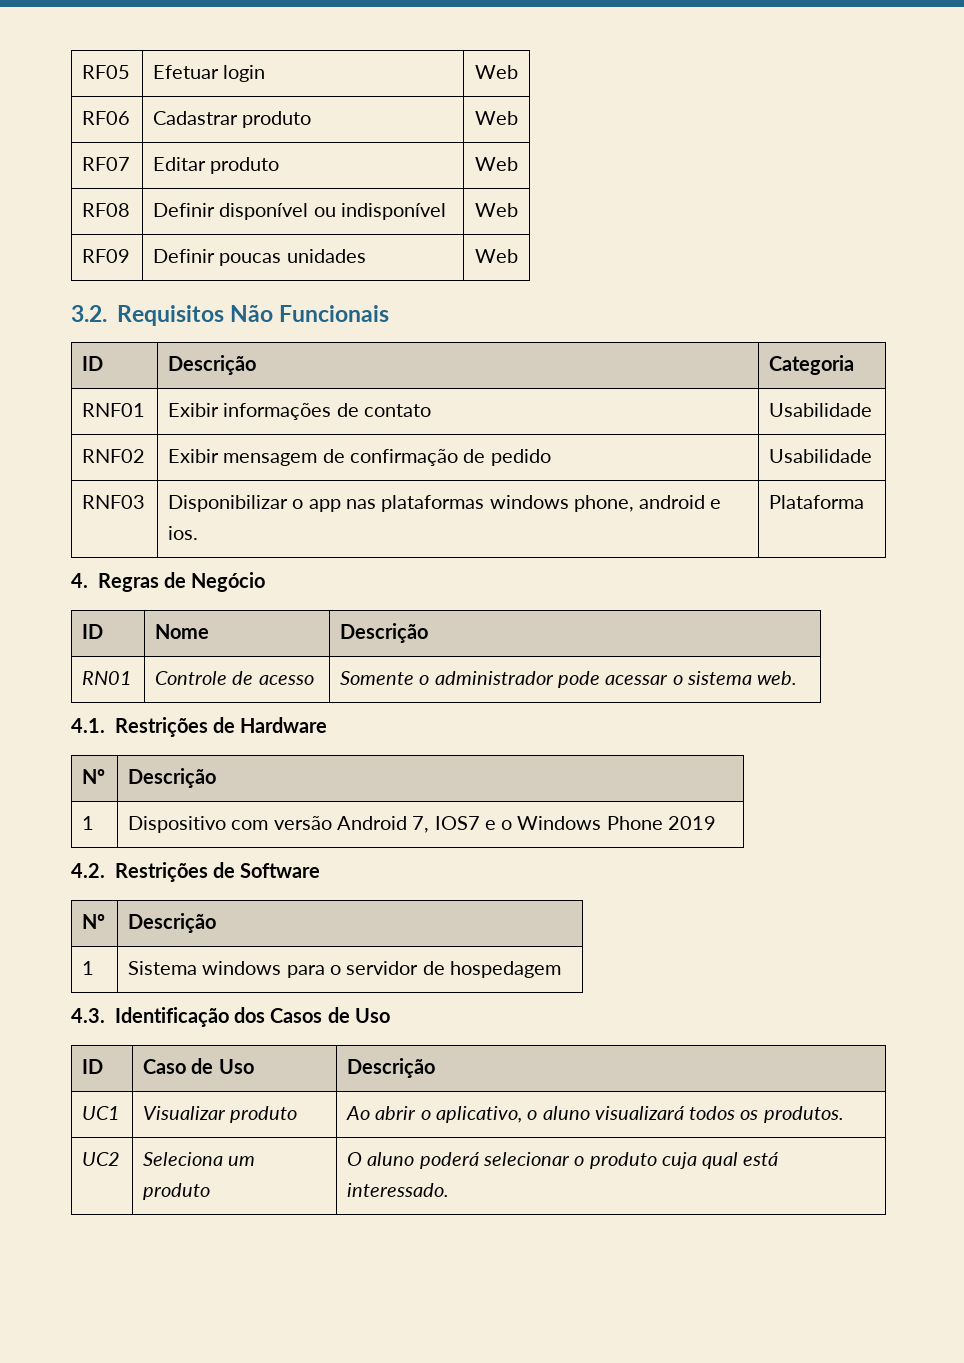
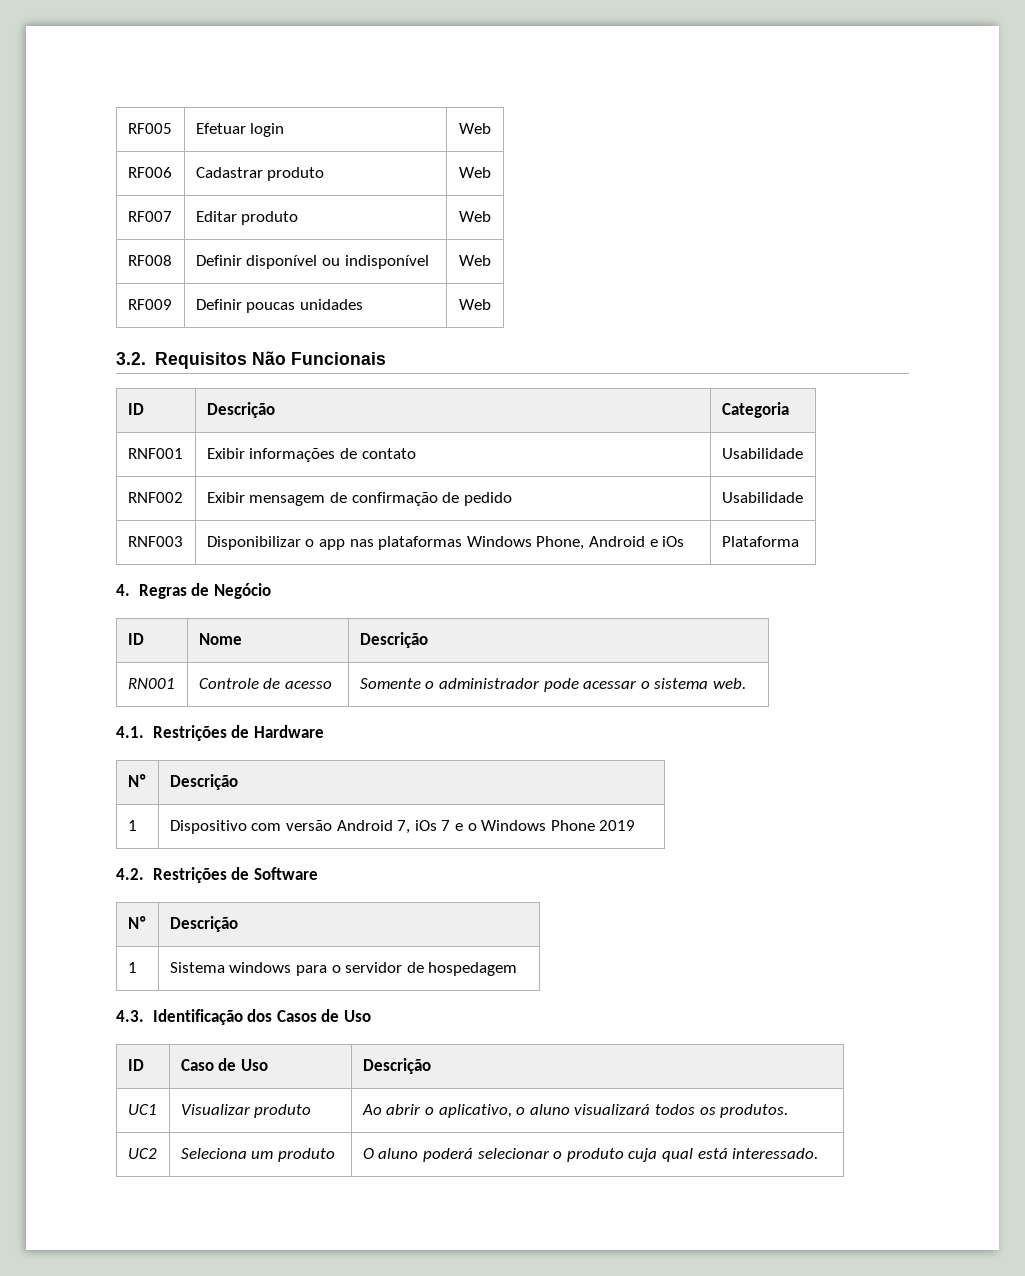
[82,65,131,79] RF05 -> [127,123,172,134] RF005
[82,111,131,125] RF06 -> [127,167,172,178] RF006
[82,157,131,171] RF07 -> [127,211,172,222] RF007
[82,203,131,217] RF08 -> [127,255,172,266] RF008
[82,249,131,263] RF09 -> [127,299,172,310] RF009
[82,403,146,417] RNF01 -> [127,448,183,459] RNF001
[82,449,146,463] RNF02 -> [127,492,183,503] RNF002
[82,495,146,509] RNF03 -> [127,536,183,547] RNF003
[489,495,722,512] [168,526,199,540] windows phone, android e ios. -> [466,536,685,550] Windows Phone, Android e iOs
[82,671,133,685] RN01 -> [127,678,175,689] RN001
[434,816,480,830] IOS7 -> [414,820,451,831] iOs 7

